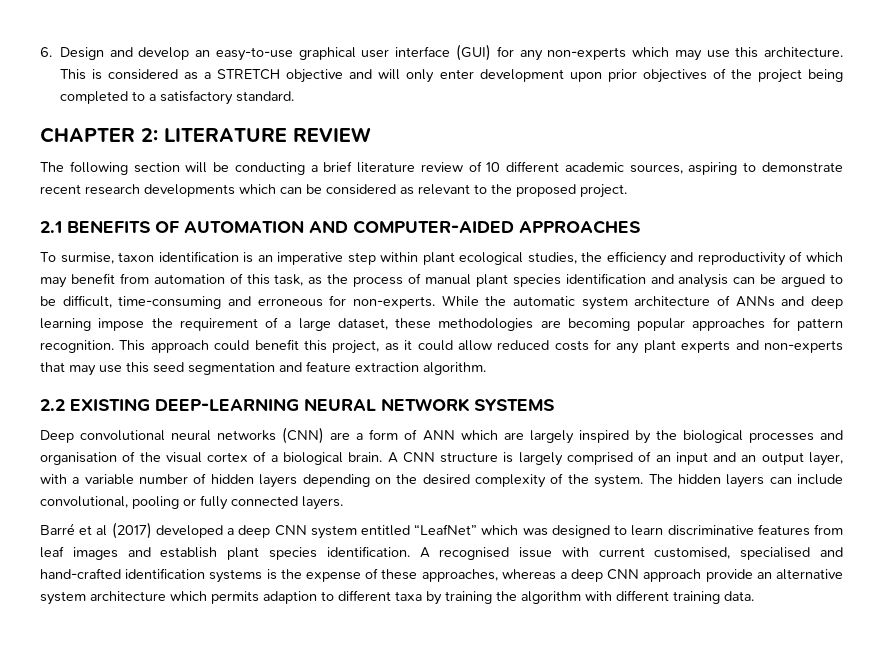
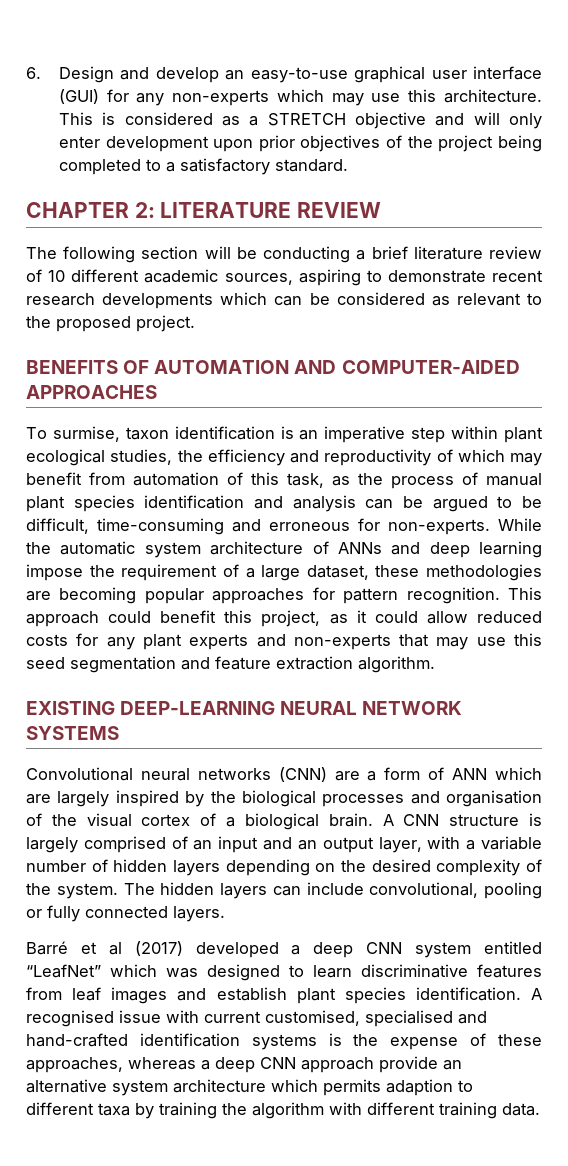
[40,221,62,233] 2.1 -> (195, 323) none
[40,399,65,411] 2.2 -> (435, 664) none
[40,430,166,443] Deep convolutional -> [26,767,133,781] Convolutional

